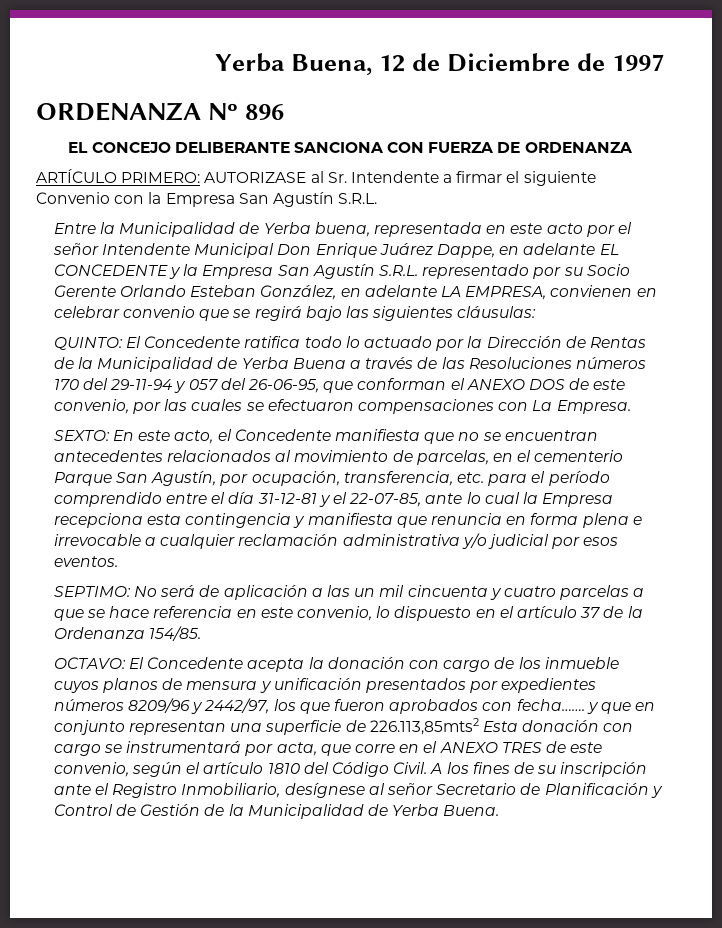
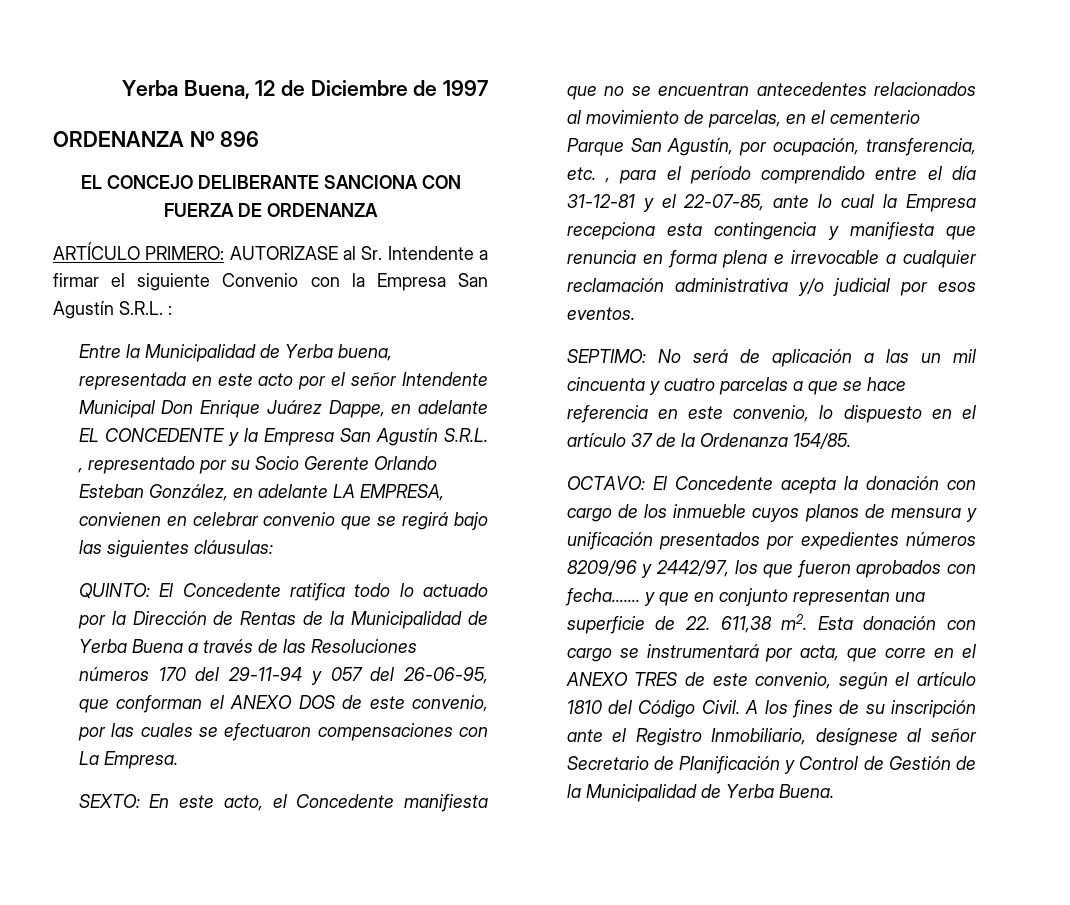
(378, 198) none -> [168,305,172,315] :
(419, 270) none -> [77,468,83,473] ,
(485, 477) none -> [605,178,611,183] ,
[369,718,479,735] 226.113,85mts2 -> [684,614,808,633] 22. 611,38 m2.

